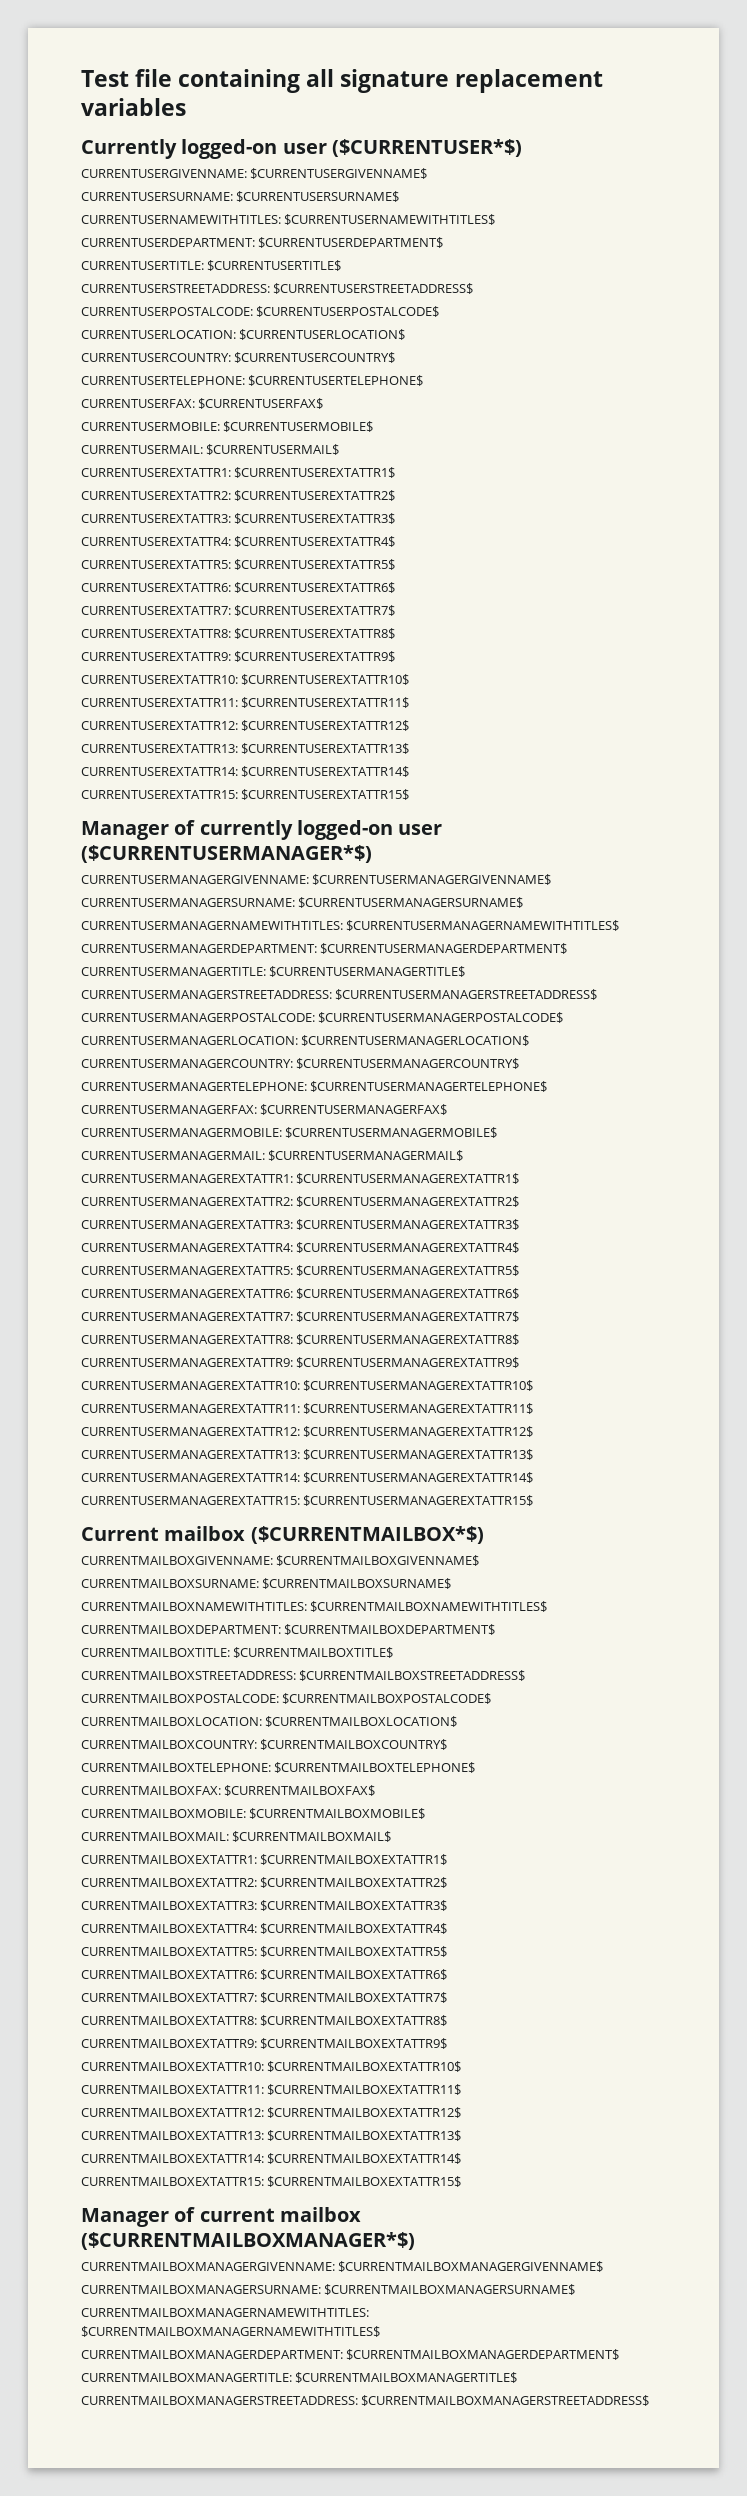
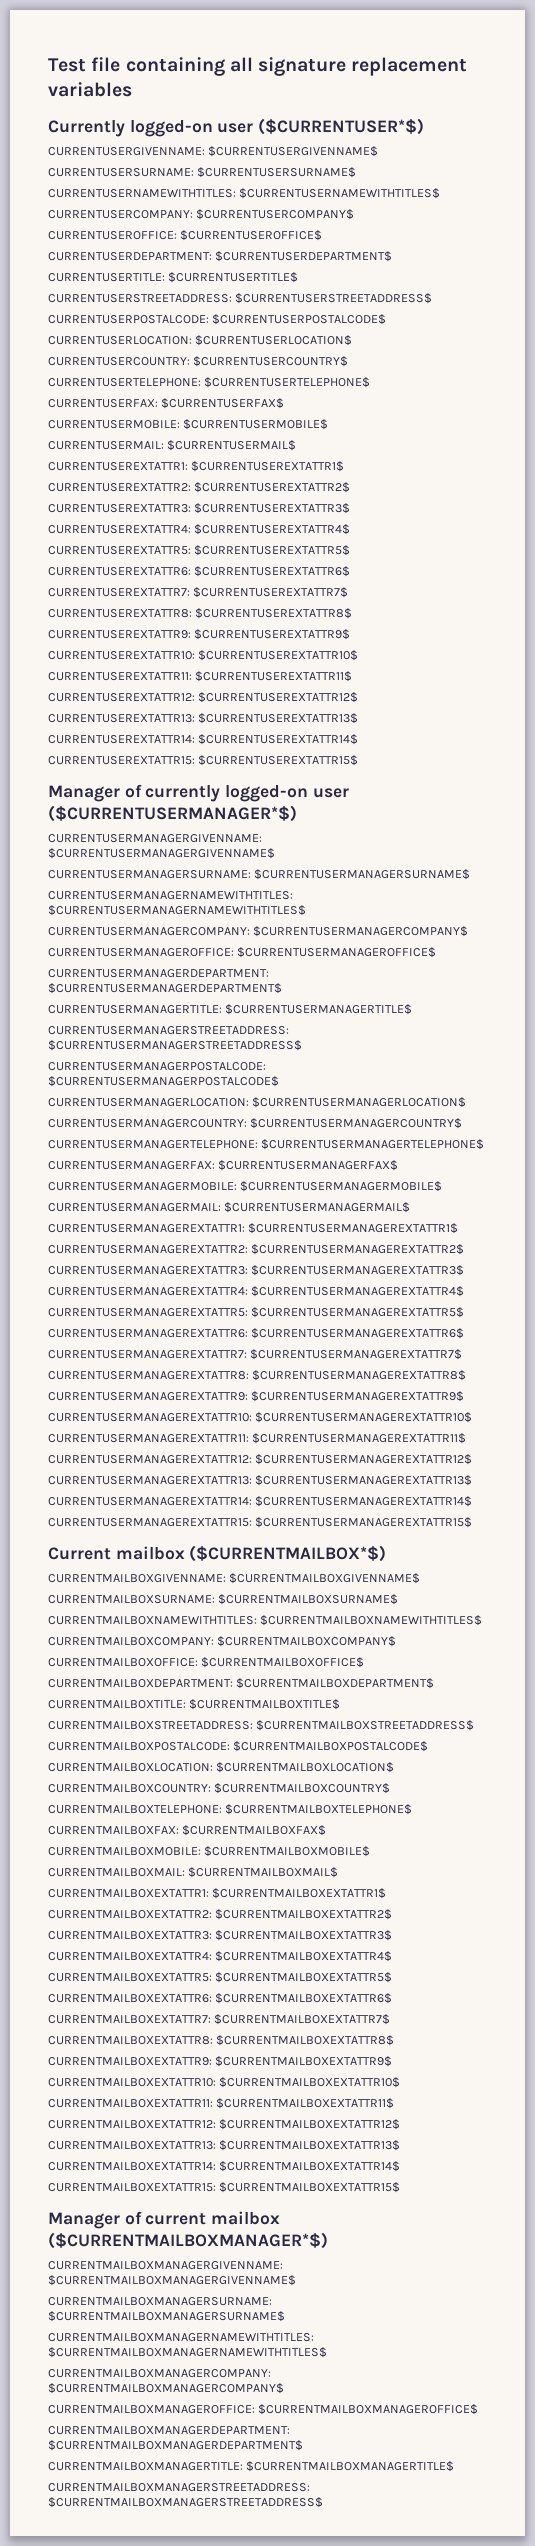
(496, 219) none -> [48,209,355,220] [48,230,323,241] // CURRENTUSERCOMPANY: $CURRENTUSERCOMPANY$ // CURRENTUSEROFFICE: $CURRENTUSEROFFICE$
(620, 925) none -> [48,926,469,937] [48,947,437,958] // CURRENTUSERMANAGERCOMPANY: $CURRENTUSERMANAGERCOMPANY$ // CURRENTUSERMANAGEROFFICE: $CURRENTUSERMANAGEROFFICE$
(548, 1606) none -> [48,1636,397,1647] [48,1657,365,1668] // CURRENTMAILBOXCOMPANY: $CURRENTMAILBOXCOMPANY$ // CURRENTMAILBOXOFFICE: $CURRENTMAILBOXOFFICE$
(380, 2331) none -> [48,2369,271,2378] [48,2383,284,2394] [48,2404,479,2415] // CURRENTMAILBOXMANAGERCOMPANY: $CURRENTMAILBOXMANAGERCOMPANY$ // CURRENTMAILBOXMANAGEROFFICE: $CURRENTMAILBOXMANAGEROFFICE$

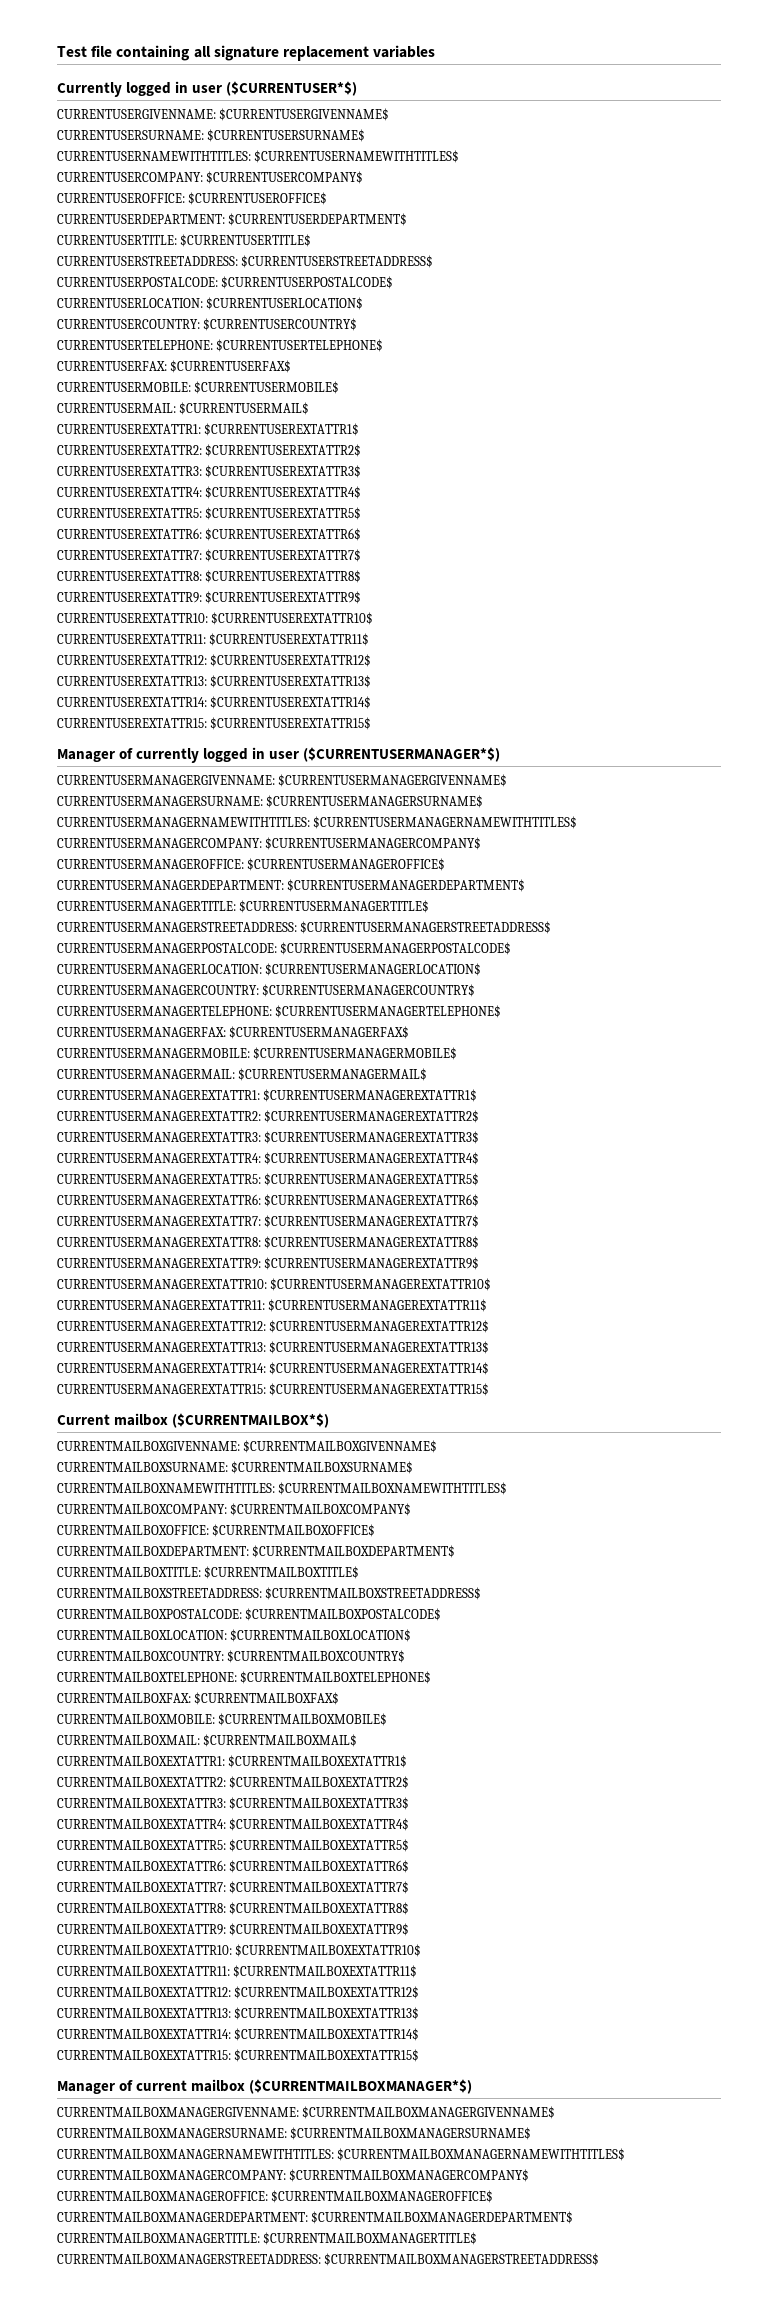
[129,120,213,137] logged-on -> [126,81,189,96] logged in
[225,785,309,802] logged-on -> [203,747,266,762] logged in

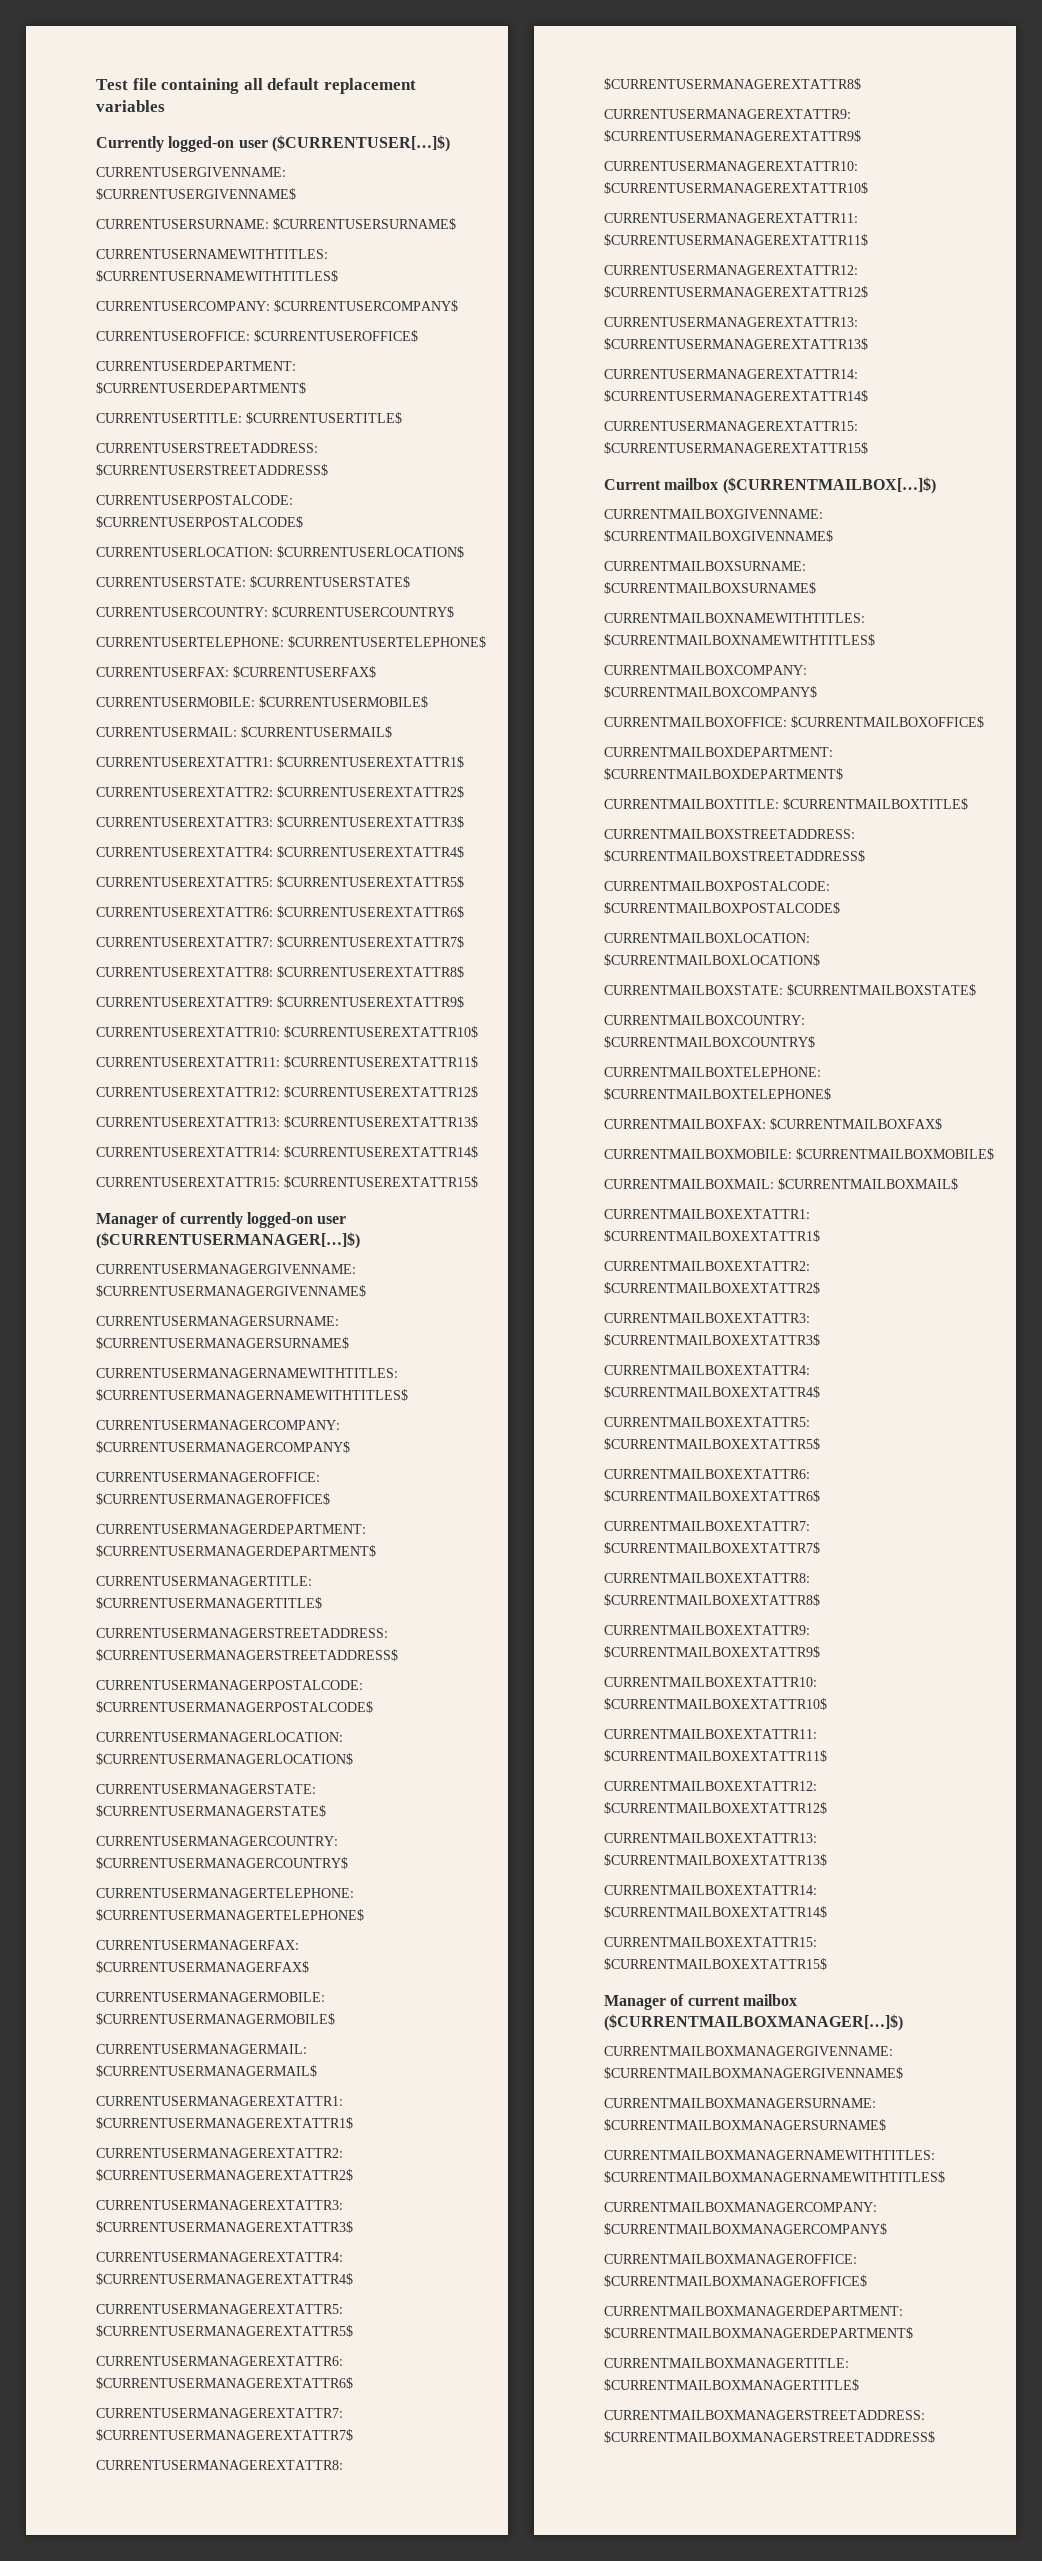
[213,45,279,61] signature -> [267,78,320,90] default
[126,81,358,96] logged in user ($CURRENTUSER*$) -> [168,135,450,152] logged-on user ($CURRENTUSER[…]$)
(364, 303) none -> [96,576,410,588] // CURRENTUSERSTATE: $CURRENTUSERSTATE$
[203,747,501,762] logged in user ($CURRENTUSERMANAGER*$) -> [246,1212,347,1228] [96,1232,360,1249] logged-on user ($CURRENTUSERMANAGER[…]$)
(482, 969) none -> [96,1784,316,1794] [96,1805,326,1817] // CURRENTUSERMANAGERSTATE: $CURRENTUSERMANAGERSTATE$
[172,1413,330,1428] ($CURRENTMAILBOX*$) -> [722,477,936,494] ($CURRENTMAILBOX[…]$)
(412, 1635) none -> [604,984,976,996] // CURRENTMAILBOXSTATE: $CURRENTMAILBOXSTATE$
[249,2079,473,2094] ($CURRENTMAILBOXMANAGER*$) -> [604,2014,903,2031] ($CURRENTMAILBOXMANAGER[…]$)

